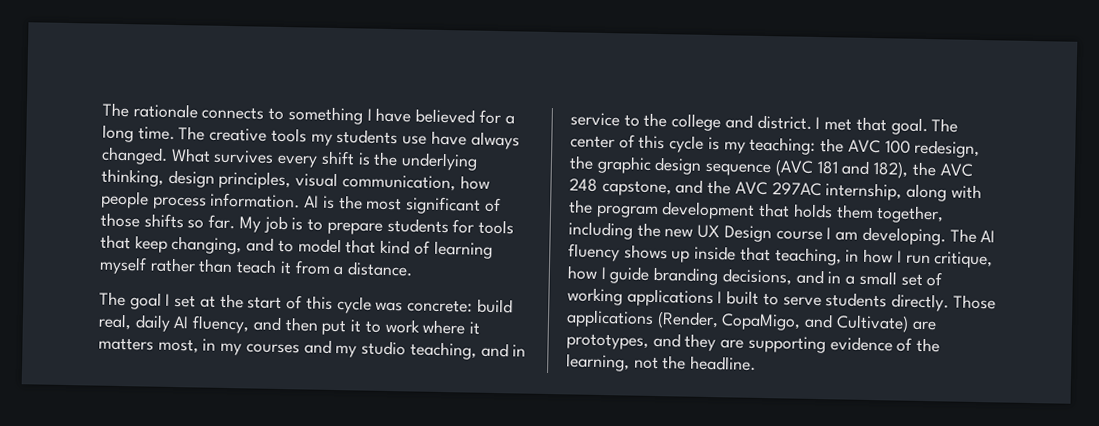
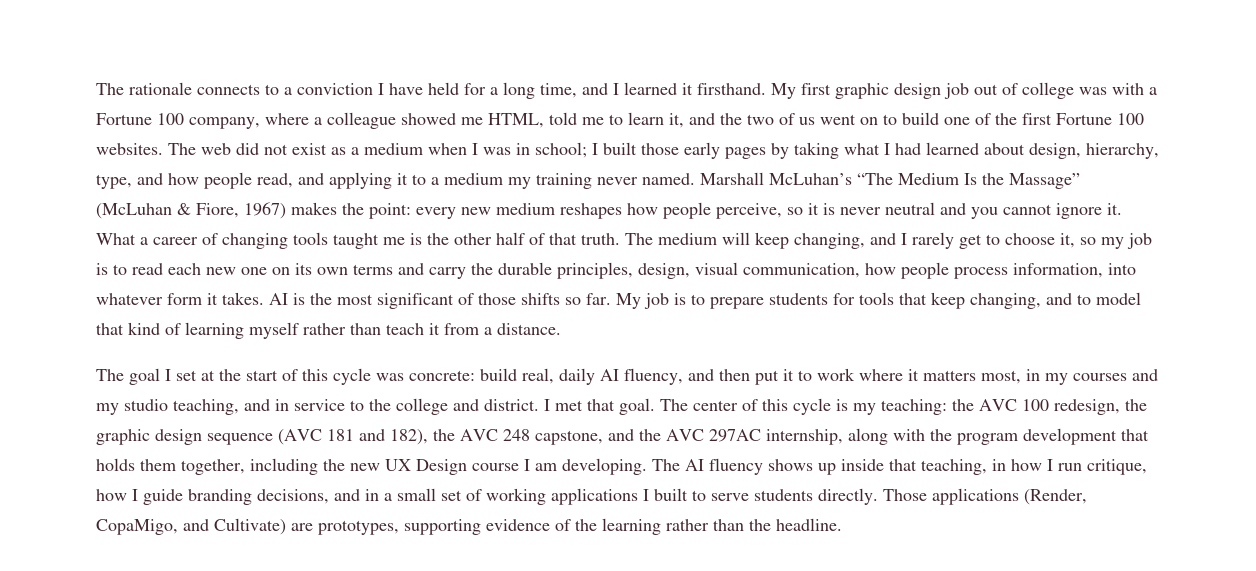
[287,106,363,125] something -> [284,83,373,95] a conviction
[415,108,476,124] believed -> [428,82,459,95] held
[137,126,520,150] [101,146,479,171] [101,168,292,190] time. The creative tools my students use have always changed. What survives every shift is the underlying thinking, design principles, -> [540,82,1157,99] [96,112,1144,129] [96,142,1159,159] [96,172,1080,189] [96,202,1122,219] [96,232,1152,249] [96,262,690,279] time, and I learned it firsthand. My first graphic design job out of college was with a Fortune 100 company, where a colleague showed me HTML, told me to learn it, and the two of us went on to build one of the first Fortune 100 websites. The web did not exist as a medium when I was in school; I built those early pages by taking what I had learned about design, hierarchy, type, and how people read, and applying it to a medium my training never named. Marshall McLuhan’s “The Medium Is the Massage” (McLuhan & Fiore, 1967) makes the point: every new medium reshapes how people perceive, so it is never neutral and you cannot ignore it. What a career of changing tools taught me is the other half of that truth. The medium will keep changing, and I rarely get to choose it, so my job is to read each new one on its own terms and carry the durable principles, design,
[210,192,301,209] information. -> [1013,263,1136,278] [96,292,264,305] information, into whatever form it takes.
[652,332,745,352] and they are -> (399, 527) none
[566,353,659,372] learning, not -> [602,518,744,535] learning rather than

